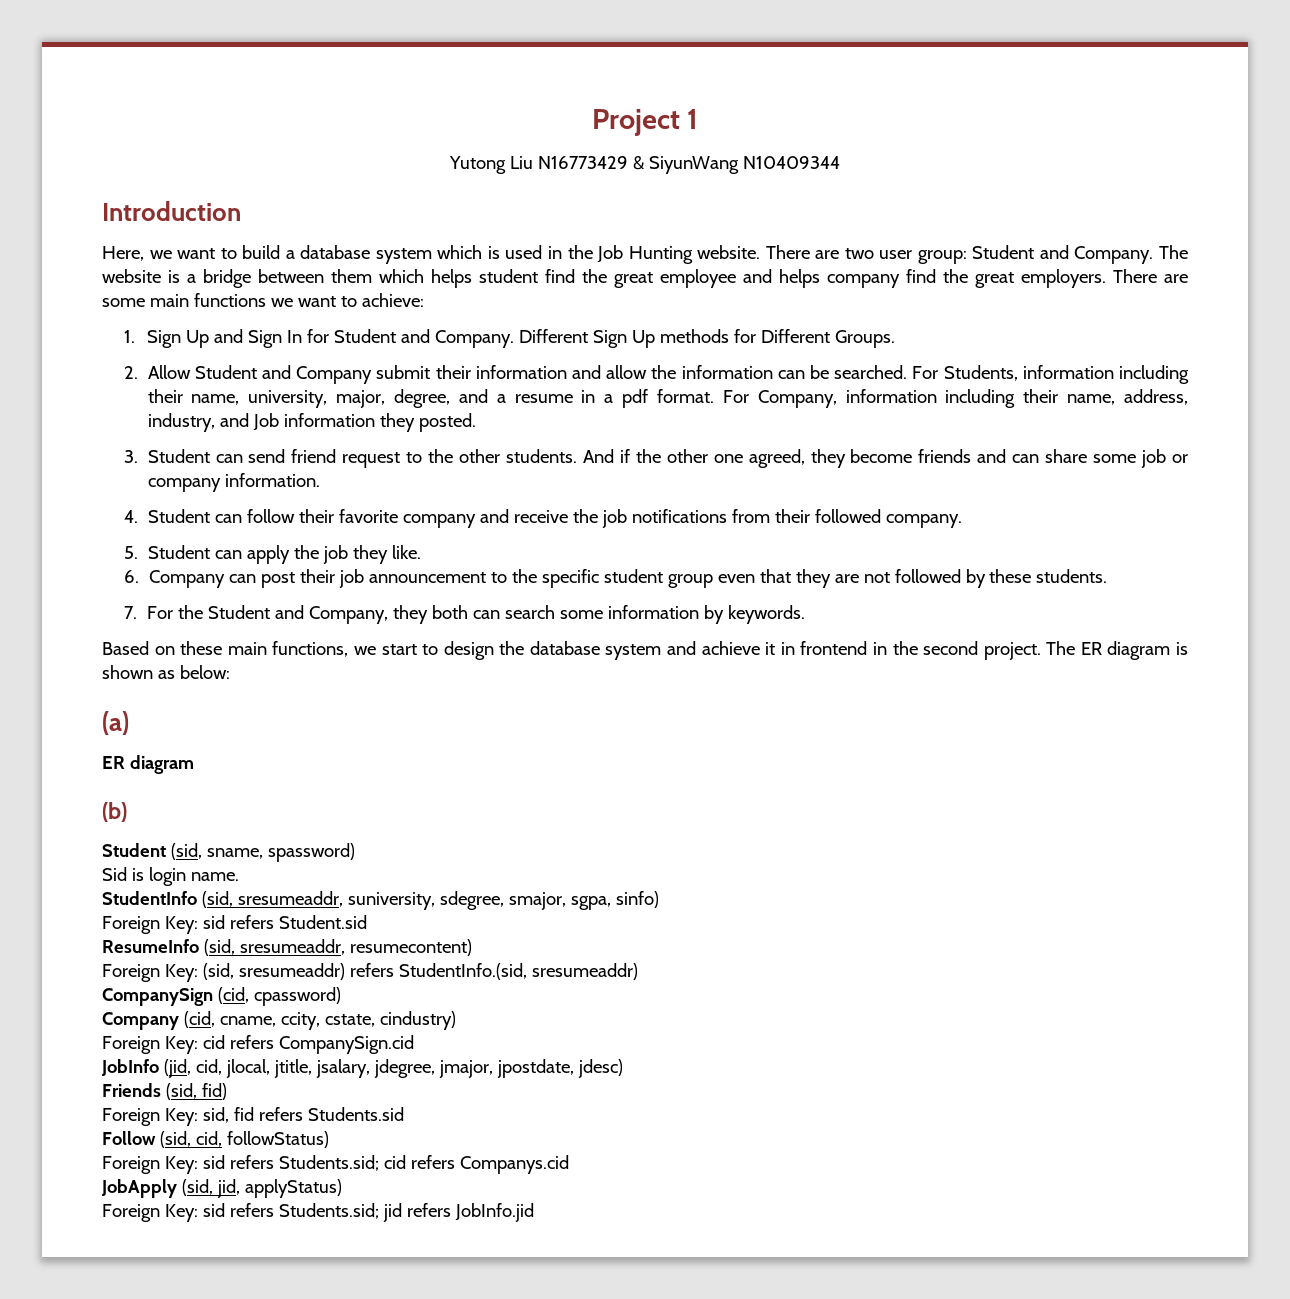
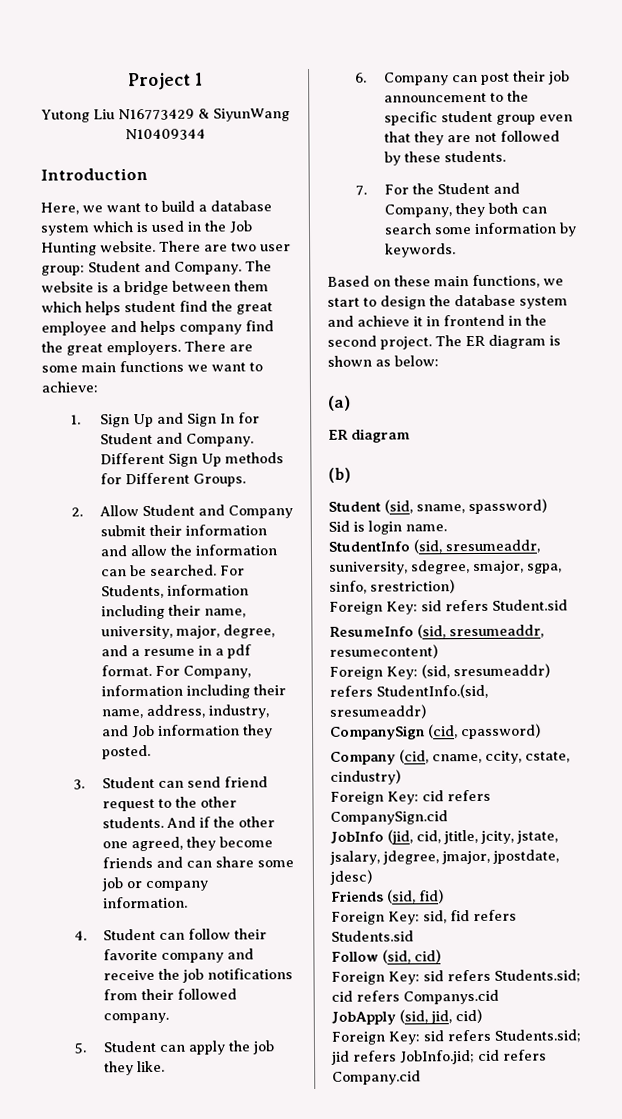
[615,891,659,908] sinfo) -> [329,579,455,594] sinfo, srestriction)
[225,1059,312,1078] jlocal, jtitle, -> [443,829,558,845] jtitle, jcity, jstate,
[195,1131,329,1148] cid, followStatus) -> [414,949,441,964] cid)
[244,1179,342,1198] applyStatus) -> [455,1008,482,1024] cid)
[454,1203,534,1222] JobInfo.jid -> [400,1049,547,1065] [332,1070,421,1085] JobInfo.jid; cid refers Company.cid

